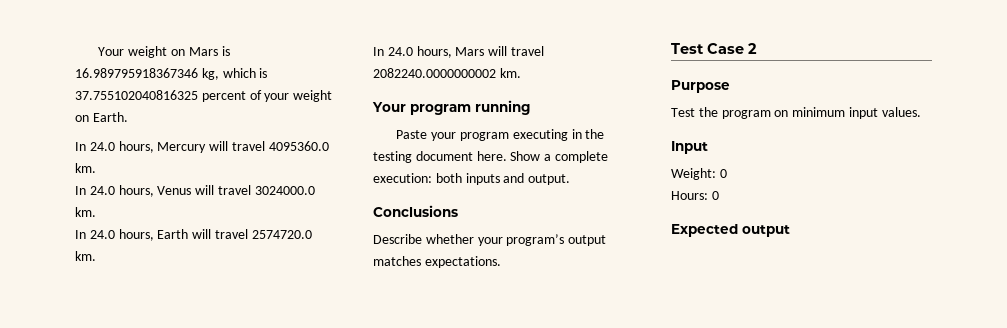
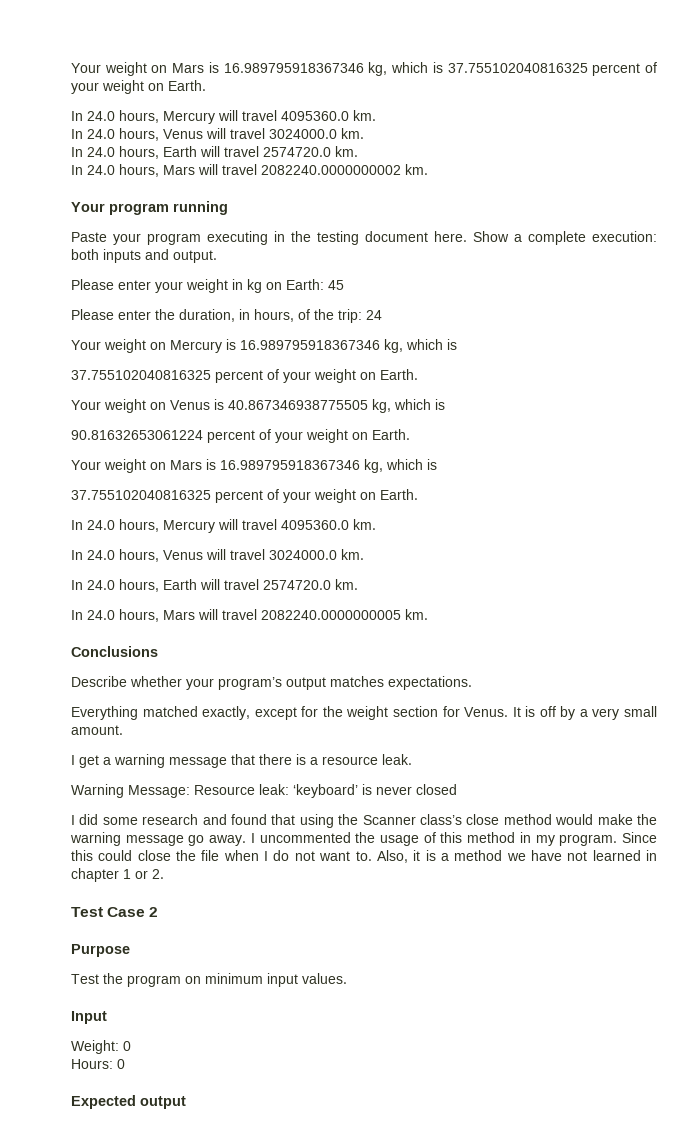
(571, 179) none -> [71,279,344,293] [71,309,382,323] [71,339,457,353] [71,369,418,383] [71,399,445,413] [71,429,410,443] [71,459,437,473] [71,489,418,503] [71,519,376,533] [71,549,364,562] [71,579,358,592] [71,609,428,622] // Please enter your weight in kg on Earth: 45 // Please enter the duration, in hours, of the trip: 24 // Your weight on Mercury is 16.989795918367346 kg, which is // 37.755102040816325 percent of your weight on Earth. // Your weight on Venus is 40.867346938775505 kg, which is // 90.81632653061224 percent of your weight on Earth. // Your weight on Mars is 16.989795918367346 kg, which is // 37.755102040816325 percent of your weight on Earth. // In 24.0 hours, Mercury will travel 4095360.0 km. // In 24.0 hours, Venus will travel 3024000.0 km. // In 24.0 hours, Earth will travel 2574720.0 km. // In 24.0 hours, Mars will travel 2082240.0000000005 km.
(501, 262) none -> [71,706,657,720] [71,725,123,735] [71,754,412,768] [71,784,457,798] [71,814,657,828] [70,832,658,846] [71,850,658,863] [71,868,164,882] // Everything matched exactly, except for the weight section for Venus. It is off by a very small amount. // I get a warning message that there is a resource leak. // Warning Message: Resource leak: ‘keyboard’ is never closed // I did some research and found that using the Scanner class’s close method would make the warning message go away. I uncommented the usage of this method in my program. Since this could close the file when I do not want to. Also, it is a method we have not learned in chapter 1 or 2.

